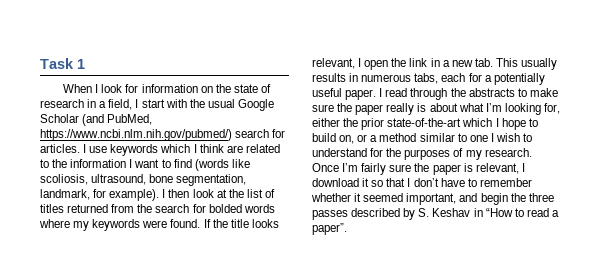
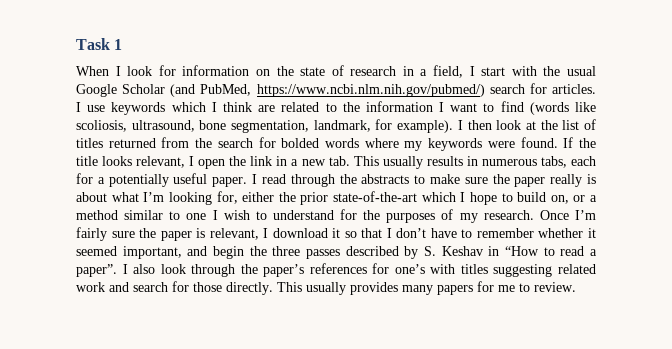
(347, 229) none -> [122,263,596,277] [76,281,576,295] I also look through the paper’s references for one’s with titles suggesting related work and search for those directly. This usually provides many papers for me to review.

